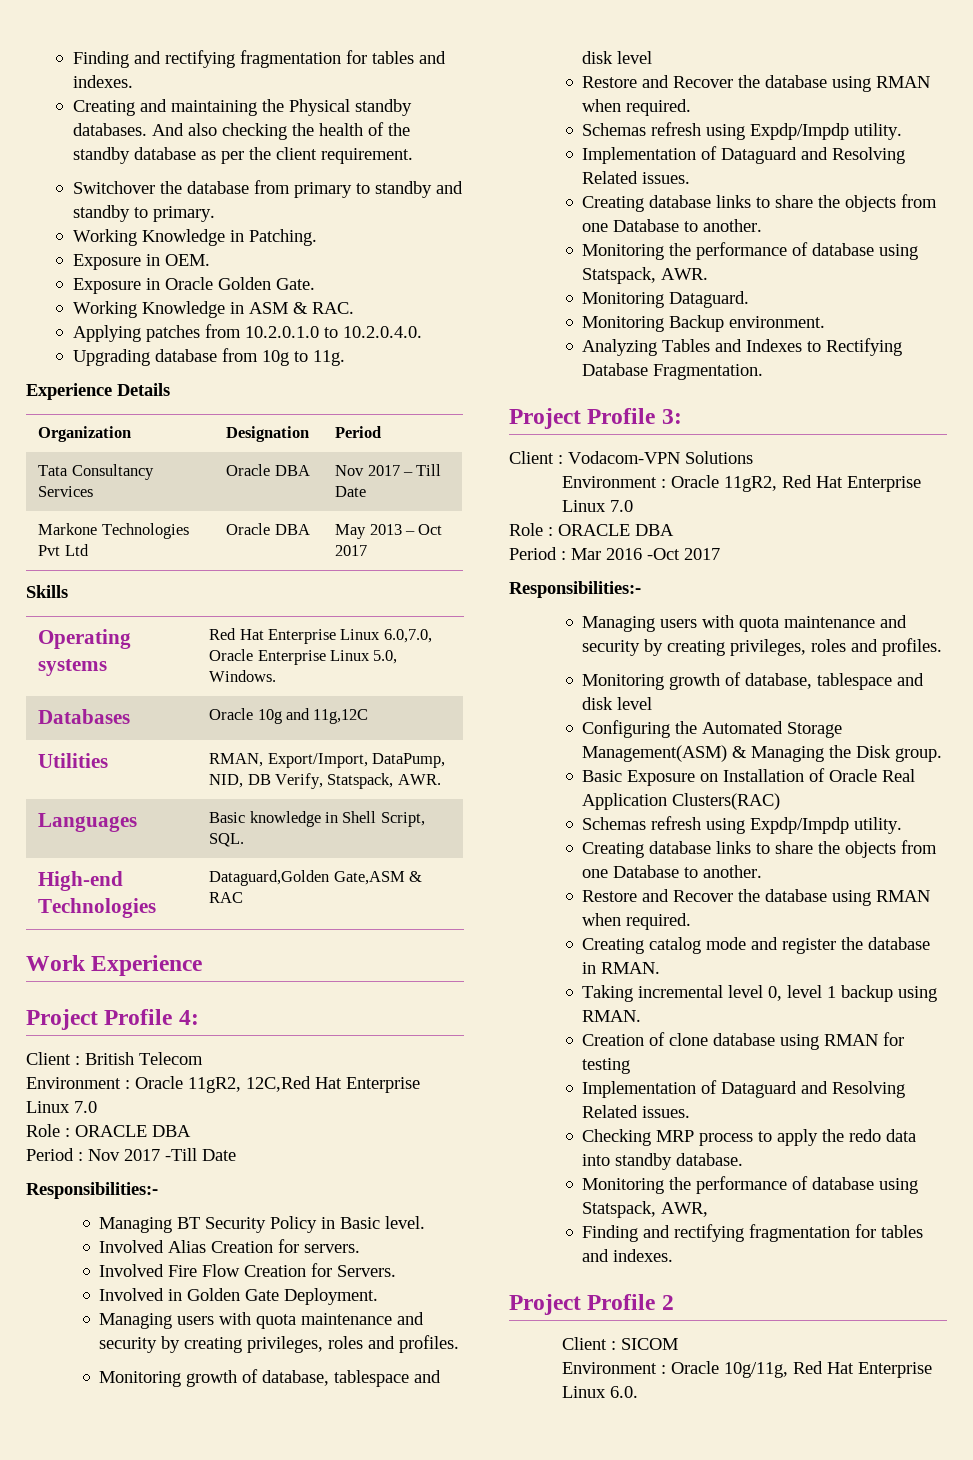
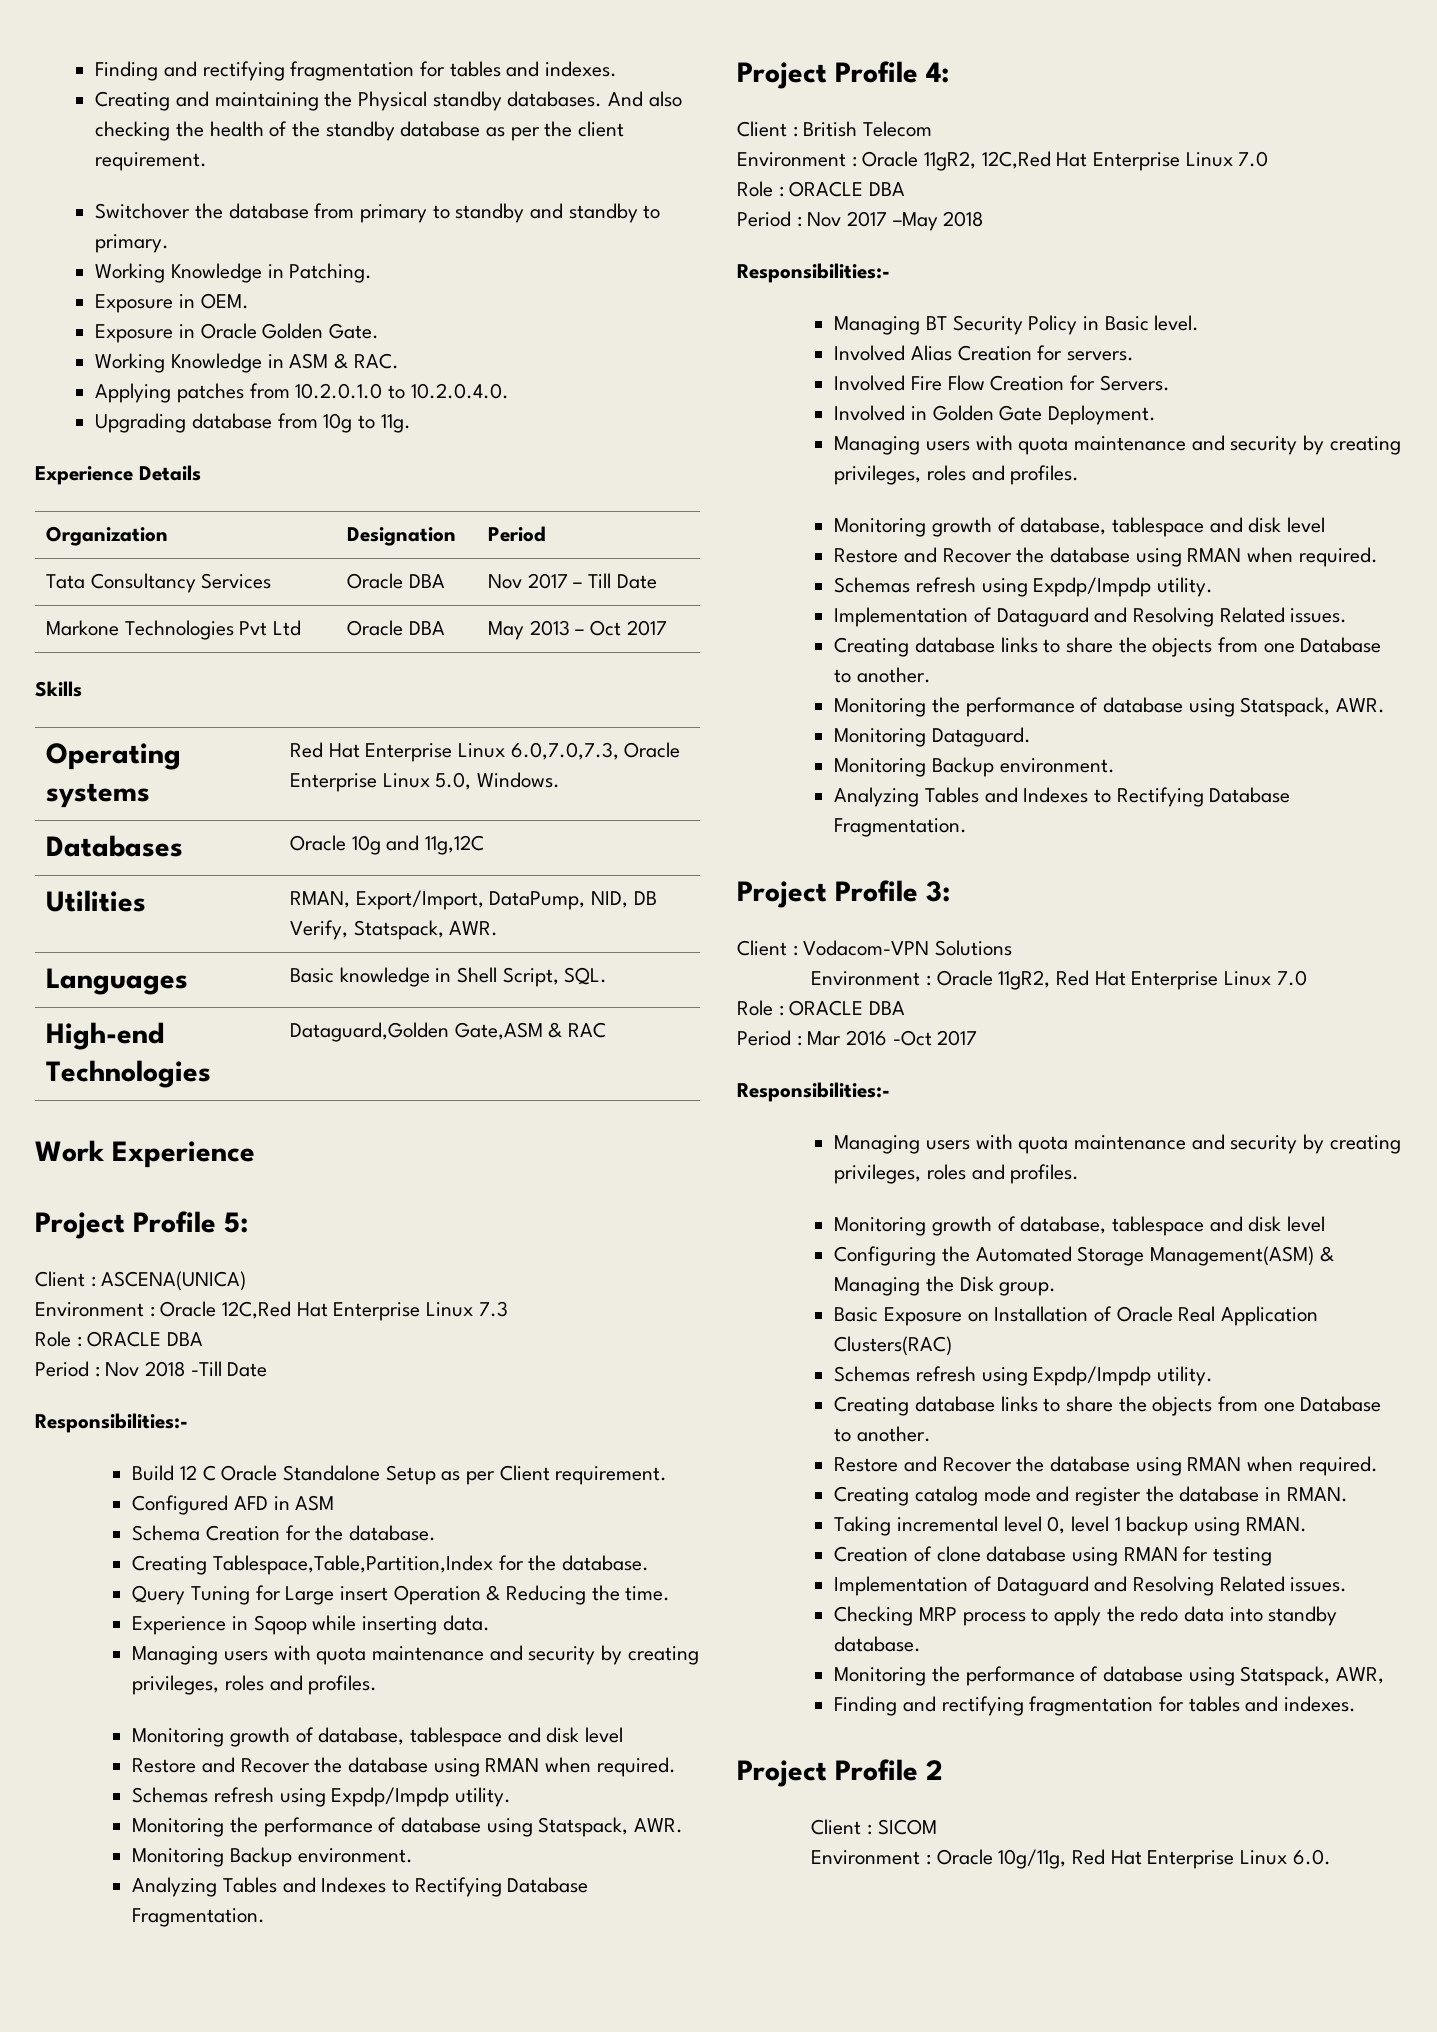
[383,629,432,643] 6.0,7.0, -> [510,742,619,760] 6.0,7.0,7.3,
(203, 965) none -> [35,1211,248,1239] [35,1271,247,1291] [35,1301,508,1321] [35,1331,204,1347] [35,1361,268,1377] [35,1413,188,1433] [132,1465,668,1485] [132,1495,335,1515] [132,1525,437,1541] [132,1555,650,1575] [132,1585,671,1605] [132,1615,490,1635] [132,1645,699,1665] [132,1675,378,1695] [132,1727,624,1747] [132,1757,676,1777] [132,1787,512,1807] [132,1817,684,1837] [132,1847,413,1867] [132,1877,589,1897] [132,1908,266,1927] // Project Profile 5: // Client : ASCENA(UNICA) // Environment : Oracle 12C,Red Hat Enterprise Linux 7.3 // Role : ORACLE DBA // Period : Nov 2018 -Till Date // Responsibilities:- // Build 12 C Oracle Standalone Setup as per Client requirement. // Configured AFD in ASM // Schema Creation for the database. // Creating Tablespace,Table,Partition,Index for the database. // Query Tuning for Large insert Operation & Reducing the time. // Experience in Sqoop while inserting data. // Managing users with quota maintenance and security by creating privileges, roles and profiles. // Monitoring growth of database, tablespace and disk level // Restore and Recover the database using RMAN when required. // Schemas refresh using Expdp/Impdp utility. // Monitoring the performance of database using Statspack, AWR. // Monitoring Backup environment. // Analyzing Tables and Indexes to Rectifying Database Fragmentation.
[165,1148,236,1161] -Till Date -> [892,211,984,231] –May 2018

